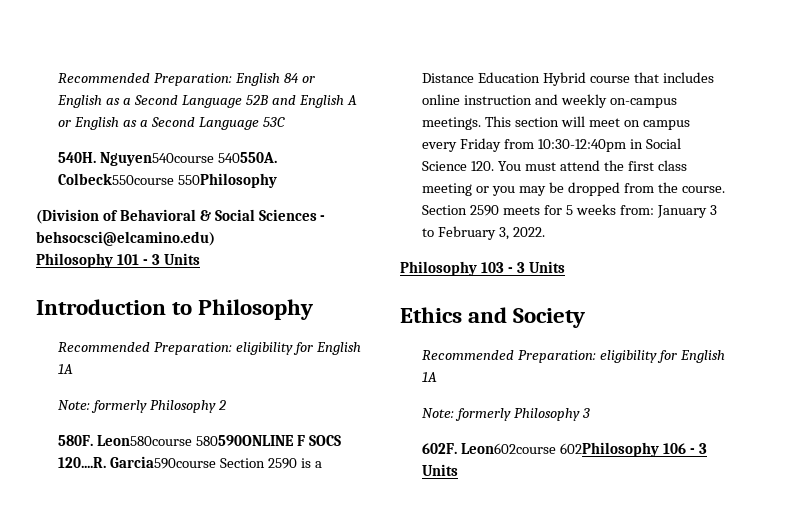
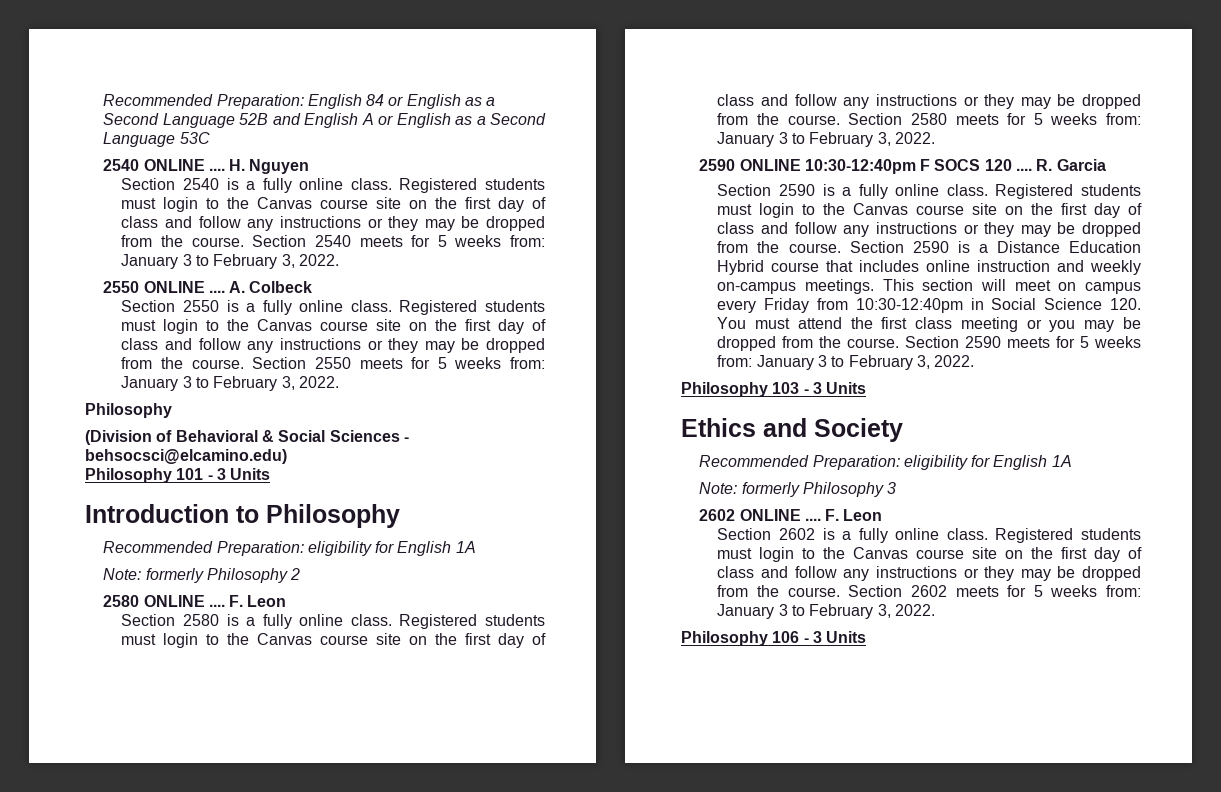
[58,152,278,166] [58,173,278,188] 540H. Nguyen540course 540550A. Colbeck550course 550Philosophy -> [103,159,310,174] [121,178,545,193] [121,197,546,212] [121,216,545,231] [121,235,545,247] [121,254,339,269] [103,281,313,293] [121,300,545,315] [121,319,546,334] [121,338,545,353] [121,357,545,369] [121,376,339,391] [85,403,172,418] 2540 ONLINE .... H. Nguyen // Section 2540 is a fully online class. Registered students must login to the Canvas course site on the first day of class and follow any instructions or they may be dropped from the course. Section 2540 meets for 5 weeks from: January 3 to February 3, 2022. // 2550 ONLINE .... A. Colbeck // Section 2550 is a fully online class. Registered students must login to the Canvas course site on the first day of class and follow any instructions or they may be dropped from the course. Section 2550 meets for 5 weeks from: January 3 to February 3, 2022. // Philosophy
[58,435,341,446] [58,456,217,469] 580F. Leon580course 580590ONLINE F SOCS 120....R. Garcia590course -> [103,595,287,607] [121,614,545,629] [121,633,546,648] [717,94,1141,109] [717,113,1141,125] [717,132,935,147] [699,159,1106,174] [717,184,1141,199] [717,203,1142,218] [717,222,1141,237] [717,241,841,253] 2580 ONLINE .... F. Leon // Section 2580 is a fully online class. Registered students must login to the Canvas course site on the first day of class and follow any instructions or they may be dropped from the course. Section 2580 meets for 5 weeks from: January 3 to February 3, 2022. // 2590 ONLINE 10:30-12:40pm F SOCS 120 .... R. Garcia // Section 2590 is a fully online class. Registered students must login to the Canvas course site on the first day of class and follow any instructions or they may be dropped from the course.
[422,442,660,457] 602F. Leon602course 602Philosophy -> [699,509,883,521] [717,528,1141,543] [717,547,1142,562] [717,566,1141,581] [717,585,1141,597] [717,604,935,619] [681,631,768,646] 2602 ONLINE .... F. Leon // Section 2602 is a fully online class. Registered students must login to the Canvas course site on the first day of class and follow any instructions or they may be dropped from the course. Section 2602 meets for 5 weeks from: January 3 to February 3, 2022. // Philosophy

